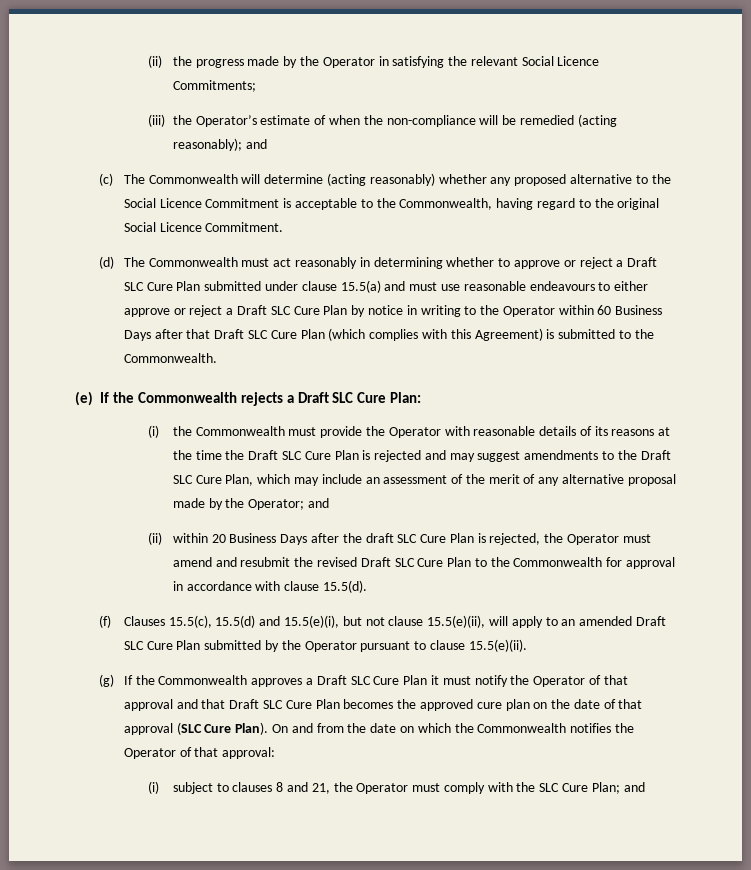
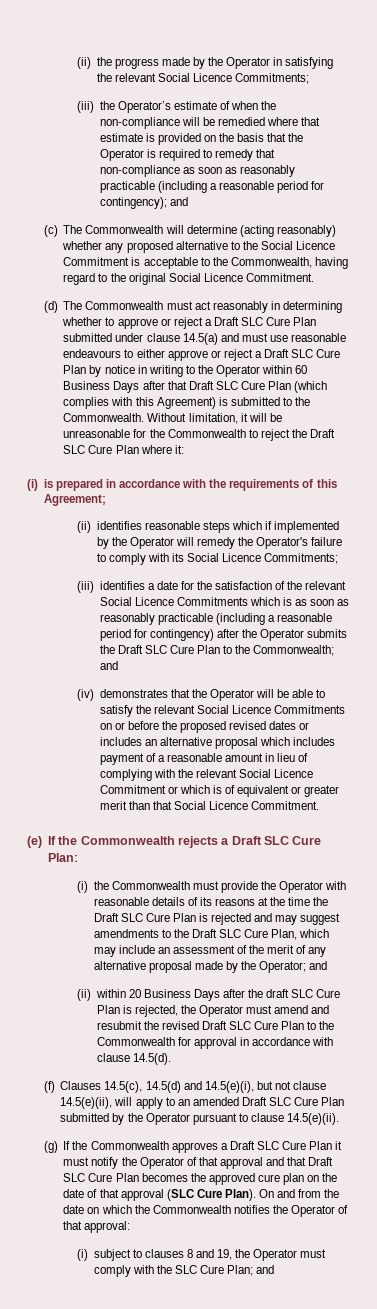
[577,114,617,127] [172,138,242,151] (acting reasonably); -> [266,117,321,126] [99,133,304,145] [99,149,276,161] [99,165,295,177] [99,181,325,193] [99,197,167,209] where that estimate is provided on the basis that the Operator is required to remedy that non-compliance as soon as reasonably practicable (including a reasonable period for contingency);
[340,280,381,293] 15.5(a) -> [182,333,218,345] 14.5(a)
(217, 358) none -> [147,413,282,424] [63,429,336,441] [63,445,184,454] [27,479,337,491] [43,494,106,506] [76,521,340,533] [96,537,343,549] [96,553,339,565] [76,581,347,593] [99,597,350,606] [99,613,332,625] [99,629,348,641] [99,645,335,656] [99,661,118,670] [76,689,326,701] [99,705,346,717] [99,721,310,733] [99,737,336,749] [99,753,309,765] [99,769,314,781] [99,785,340,797] [99,801,320,810] Without limitation, it will be unreasonable for the Commonwealth to reject the Draft SLC Cure Plan where it: // (i) is prepared in accordance with the requirements of this Agreement; // (ii) identifies reasonable steps which if implemented by the Operator will remedy the Operator's failure to comply with its Social Licence Commitments; // (iii) identifies a date for the satisfaction of the relevant Social Licence Commitments which is as soon as reasonably practicable (including a reasonable period for contingency) after the Operator submits the Draft SLC Cure Plan to the Commonwealth; and // (iv) demonstrates that the Operator will be able to satisfy the relevant Social Licence Commitments on or before the proposed revised dates or includes an alternative proposal which includes payment of a reasonable amount in lieu of complying with the relevant Social Licence Commitment or which is of equivalent or greater merit than that Social Licence Commitment.
[322,580,367,593] 15.5(d). -> [132,1053,171,1065] 14.5(d).
[168,615,340,628] 15.5(c), 15.5(d) and 15.5(e)(i), -> [104,1081,254,1093] 14.5(c), 14.5(d) and 14.5(e)(i),
[427,615,486,628] 15.5(e)(ii), -> [60,1097,113,1109] 14.5(e)(ii),
[468,639,527,652] 15.5(e)(ii). -> [287,1113,340,1125] 14.5(e)(ii).
[311,783,330,794] 21, -> [217,1249,233,1260] 19,

